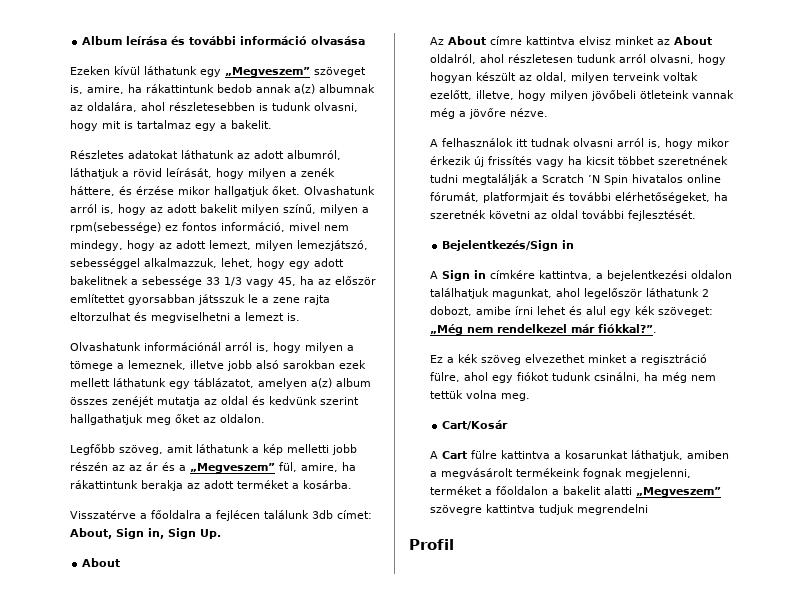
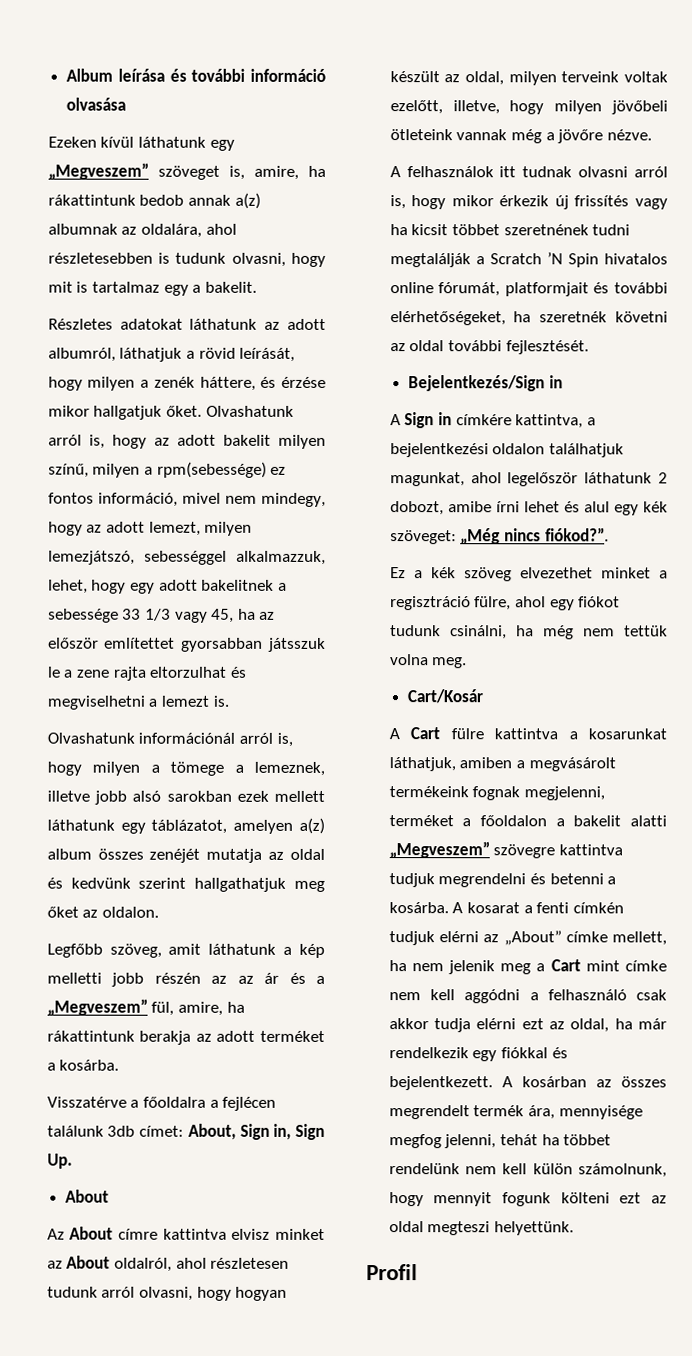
[466,324,657,333] nem rendelkezel már fiókkal?”. -> [503,527,609,542] nincs fiókod?”.
(648, 509) none -> [529,873,617,885] [388,902,624,914] [388,930,667,946] [388,959,667,975] [388,989,667,1004] [388,1018,667,1033] [388,1047,568,1062] [388,1076,667,1091] [388,1105,643,1120] [388,1134,612,1149] [388,1163,667,1178] [388,1192,667,1207] [388,1221,574,1236] és betenni a kosárba. A kosarat a fenti címkén tudjuk elérni az „About” címke mellett, ha nem jelenik meg a Cart mint címke nem kell aggódni a felhasználó csak akkor tudja elérni ezt az oldal, ha már rendelkezik egy fiókkal és bejelentkezett. A kosárban az összes megrendelt termék ára, mennyisége megfog jelenni, tehát ha többet rendelünk nem kell külön számolnunk, hogy mennyit fogunk költeni ezt az oldal megteszi helyettünk.

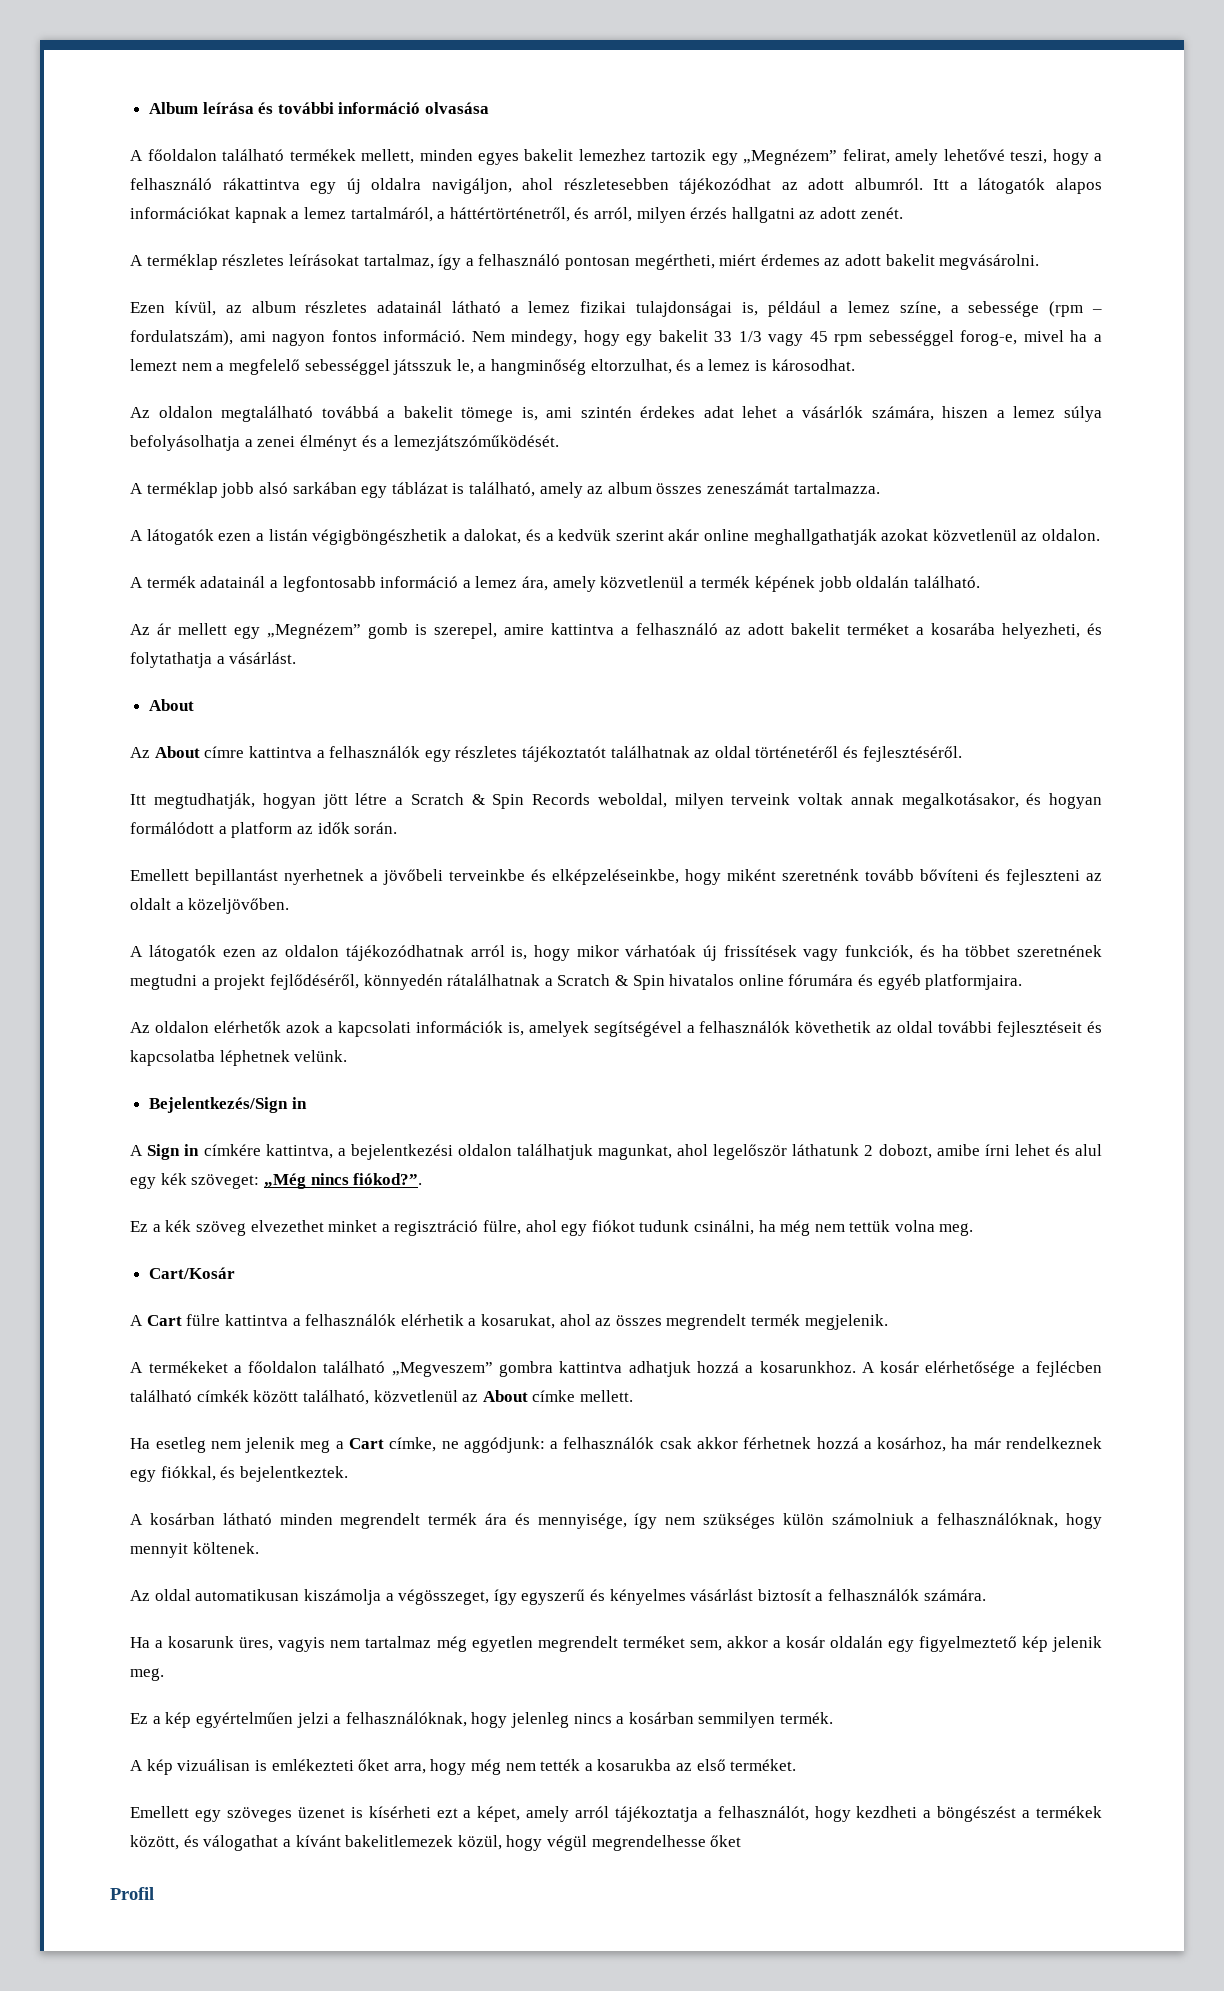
[47,136,235,151] [47,162,326,180] [47,192,261,209] [47,223,237,238] [47,252,326,267] [47,281,257,296] [47,318,326,330] [47,347,296,362] [47,376,326,391] [47,405,294,420] [47,434,326,449] [47,461,287,478] [47,492,326,507] [47,521,253,536] [47,550,326,565] [47,579,287,594] [47,608,276,623] [47,637,326,652] [47,666,247,681] [46,695,229,710] [46,732,293,747] [46,761,325,776] [46,790,325,805] [46,817,325,834] [46,848,326,863] [46,877,325,892] [46,906,159,918] [46,943,326,958] [46,972,325,987] [46,998,245,1016] [46,1030,325,1045] [46,1059,120,1071] [46,1096,277,1111] [46,1123,325,1140] [46,1153,73,1169] Ezeken kívül láthatunk egy „Megveszem” szöveget is, amire, ha rákattintunk bedob annak a(z) albumnak az oldalára, ahol részletesebben is tudunk olvasni, hogy mit is tartalmaz egy a bakelit. // Részletes adatokat láthatunk az adott albumról, láthatjuk a rövid leírását, hogy milyen a zenék háttere, és érzése mikor hallgatjuk őket. Olvashatunk arról is, hogy az adott bakelit milyen színű, milyen a rpm(sebessége) ez fontos információ, mivel nem mindegy, hogy az adott lemezt, milyen lemezjátszó, sebességgel alkalmazzuk, lehet, hogy egy adott bakelitnek a sebessége 33 1/3 vagy 45, ha az először említettet gyorsabban játsszuk le a zene rajta eltorzulhat és megviselhetni a lemezt is. // Olvashatunk információnál arról is, hogy milyen a tömege a lemeznek, illetve jobb alsó sarokban ezek mellett láthatunk egy táblázatot, amelyen a(z) album összes zenéjét mutatja az oldal és kedvünk szerint hallgathatjuk meg őket az oldalon. // Legfőbb szöveg, amit láthatunk a kép melletti jobb részén az az ár és a „Megveszem” fül, amire, ha rákattintunk berakja az adott terméket a kosárba. // Visszatérve a főoldalra a fejlécen találunk 3db címet: About, Sign in, Sign Up. -> [130,149,1102,165] [130,178,1103,194] [130,207,903,223] [130,254,1040,270] [130,301,1102,317] [130,330,1102,346] [130,359,855,375] [130,406,1102,422] [130,435,559,451] [130,482,880,498] [130,529,1100,545] [130,576,980,592] [130,623,1102,639] [130,652,297,668] A főoldalon található termékek mellett, minden egyes bakelit lemezhez tartozik egy „Megnézem” felirat, amely lehetővé teszi, hogy a felhasználó rákattintva egy új oldalra navigáljon, ahol részletesebben tájékozódhat az adott albumról. Itt a látogatók alapos információkat kapnak a lemez tartalmáról, a háttértörténetről, és arról, milyen érzés hallgatni az adott zenét. // A terméklap részletes leírásokat tartalmaz, így a felhasználó pontosan megértheti, miért érdemes az adott bakelit megvásárolni. // Ezen kívül, az album részletes adatainál látható a lemez fizikai tulajdonságai is, például a lemez színe, a sebessége (rpm – fordulatszám), ami nagyon fontos információ. Nem mindegy, hogy egy bakelit 33 1/3 vagy 45 rpm sebességgel forog-e, mivel ha a lemezt nem a megfelelő sebességgel játsszuk le, a hangminőség eltorzulhat, és a lemez is károsodhat. // Az oldalon megtalálható továbbá a bakelit tömege is, ami szintén érdekes adat lehet a vásárlók számára, hiszen a lemez súlya befolyásolhatja a zenei élményt és a lemezjátszóműködését. // A terméklap jobb alsó sarkában egy táblázat is található, amely az album összes zeneszámát tartalmazza. // A látogatók ezen a listán végigböngészhetik a dalokat, és a kedvük szerint akár online meghallgathatják azokat közvetlenül az oldalon. // A termék adatainál a legfontosabb információ a lemez ára, amely közvetlenül a termék képének jobb oldalán található. // Az ár mellett egy „Megnézem” gomb is szerepel, amire kattintva a felhasználó az adott bakelit terméket a kosarába helyezheti, és folytathatja a vásárlást.
[231,1228,325,1240] [46,1255,290,1272] [46,1286,288,1301] [389,71,668,86] [389,100,668,115] [389,129,652,144] [389,166,668,178] [389,195,668,210] [389,224,631,236] [389,252,563,268] elvisz minket az About oldalról, ahol részletesen tudunk arról olvasni, hogy hogyan készült az oldal, milyen terveink voltak ezelőtt, illetve, hogy milyen jövőbeli ötleteink vannak még a jövőre nézve. // A felhasználok itt tudnak olvasni arról is, hogy mikor érkezik új frissítés vagy ha kicsit többet szeretnének tudni megtalálják a Scratch ’N -> [316,746,962,762] [130,793,1102,809] [130,822,398,838] [130,869,1103,885] [130,898,290,914] [130,945,1102,961] [130,974,628,990] a felhasználók egy részletes tájékoztatót találhatnak az oldal történetéről és fejlesztéséről. // Itt megtudhatják, hogyan jött létre a Scratch & Spin Records weboldal, milyen terveink voltak annak megalkotásakor, és hogyan formálódott a platform az idők során. // Emellett bepillantást nyerhetnek a jövőbeli terveinkbe és elképzeléseinkbe, hogy miként szeretnénk tovább bővíteni és fejleszteni az oldalt a közeljövőben. // A látogatók ezen az oldalon tájékozódhatnak arról is, hogy mikor várhatóak új frissítések vagy funkciók, és ha többet szeretnének megtudni a projekt fejlődéséről, könnyedén rátalálhatnak a Scratch &
[438,282,668,297] [389,311,668,326] [389,340,589,355] fórumát, platformjait és további elérhetőségeket, ha szeretnék követni az oldal további fejlesztését. -> [788,974,1023,990] [130,1021,1103,1037] [130,1050,348,1066] fórumára és egyéb platformjaira. // Az oldalon elérhetők azok a kapcsolati információk is, amelyek segítségével a felhasználók követhetik az oldal további fejlesztéseit és kapcsolatba léphetnek velünk.
[588,728,667,740] [388,757,616,772] [388,786,605,801] [388,815,667,827] [388,841,623,859] [388,873,617,888] [388,902,624,914] [388,930,667,946] [388,960,407,972] kosarunkat láthatjuk, amiben a megvásárolt termékeink fognak megjelenni, terméket a főoldalon a bakelit alatti „Megveszem” szövegre kattintva tudjuk megrendelni és betenni a kosárba. A kosarat a fenti címkén tudjuk elérni az „About” címke mellett, ha -> [305,1314,888,1330] [130,1361,1102,1377] [130,1390,633,1405] [130,1437,206,1453] felhasználók elérhetik a kosarukat, ahol az összes megrendelt termék megjelenik. // A termékeket a főoldalon található „Megveszem” gombra kattintva adhatjuk hozzá a kosarunkhoz. A kosár elérhetősége a fejlécben található címkék között található, közvetlenül az About címke mellett. // Ha esetleg
[585,960,667,972] [388,989,667,1004] [388,1018,667,1033] [388,1047,568,1062] [388,1076,667,1091] [388,1105,643,1120] [388,1134,612,1149] [388,1163,667,1178] [388,1192,667,1207] [388,1221,574,1236] mint címke nem kell aggódni a felhasználó csak akkor tudja elérni ezt az oldal, ha már rendelkezik egy fiókkal és bejelentkezett. A kosárban az összes megrendelt termék ára, mennyisége megfog jelenni, tehát ha többet rendelünk nem kell külön számolnunk, hogy mennyit fogunk költeni ezt az oldal megteszi helyettünk. -> [389,1437,1103,1453] [130,1466,349,1482] [130,1513,1102,1529] [130,1542,259,1558] [130,1589,986,1605] [130,1636,1103,1652] [130,1668,165,1681] [130,1712,833,1728] [130,1759,797,1775] [130,1806,1103,1822] [130,1835,742,1851] címke, ne aggódjunk: a felhasználók csak akkor férhetnek hozzá a kosárhoz, ha már rendelkeznek egy fiókkal, és bejelentkeztek. // A kosárban látható minden megrendelt termék ára és mennyisége, így nem szükséges külön számolniuk a felhasználóknak, hogy mennyit költenek. // Az oldal automatikusan kiszámolja a végösszeget, így egyszerű és kényelmes vásárlást biztosít a felhasználók számára. // Ha a kosarunk üres, vagyis nem tartalmaz még egyetlen megrendelt terméket sem, akkor a kosár oldalán egy figyelmeztető kép jelenik meg. // Ez a kép egyértelműen jelzi a felhasználóknak, hogy jelenleg nincs a kosárban semmilyen termék. // A kép vizuálisan is emlékezteti őket arra, hogy még nem tették a kosarukba az első terméket. // Emellett egy szöveges üzenet is kísérheti ezt a képet, amely arról tájékoztatja a felhasználót, hogy kezdheti a böngészést a termékek között, és válogathat a kívánt bakelitlemezek közül, hogy végül megrendelhesse őket

